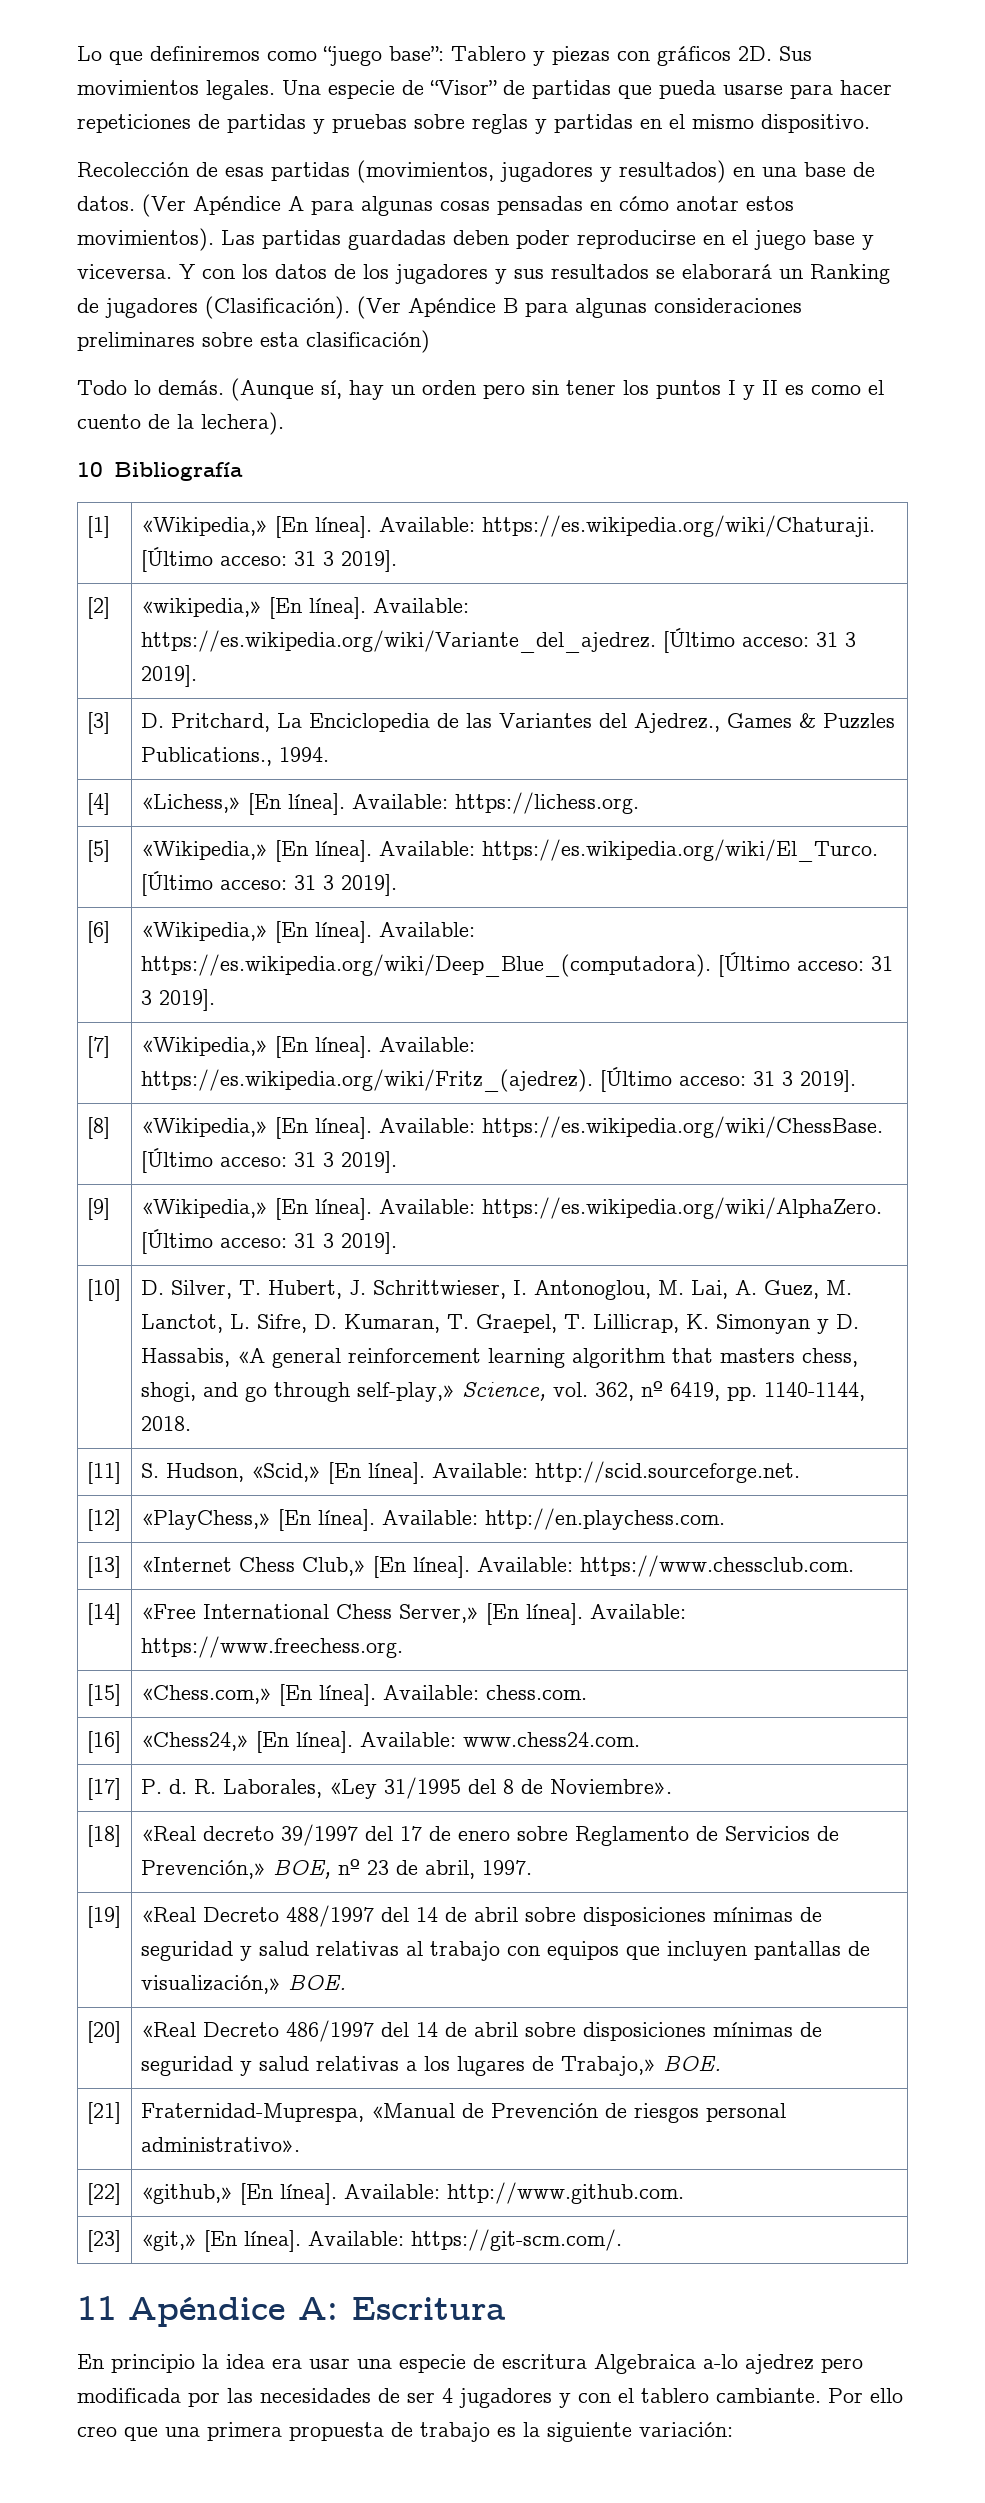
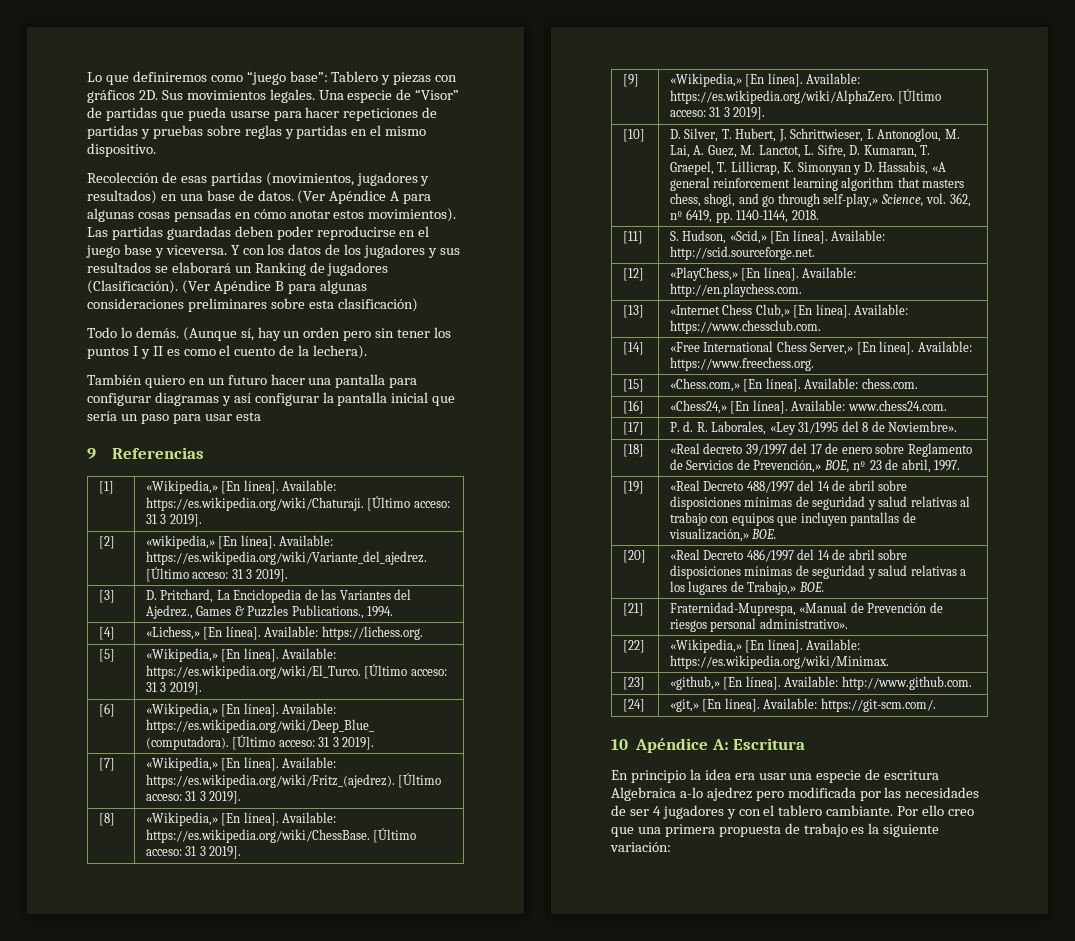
[77,462,243,481] 10 Bibliografía -> [87,374,418,388] [87,392,456,406] [87,411,261,424] [87,447,205,459] También quiero en un futuro hacer una pantalla para configurar diagramas y así configurar la pantalla inicial que sería un paso para usar esta // 9 Referencias
(121, 2194) none -> [669,639,861,653] [669,655,889,669] [622,677,645,690] | «Wikipedia,» [En línea]. Available: https://es.wikipedia.org/wiki/Minimax. // [23]
[86,2230,121,2252] [23] -> [622,699,645,712] [24]
[77,2296,117,2320] 11 -> [611,739,628,750] 10

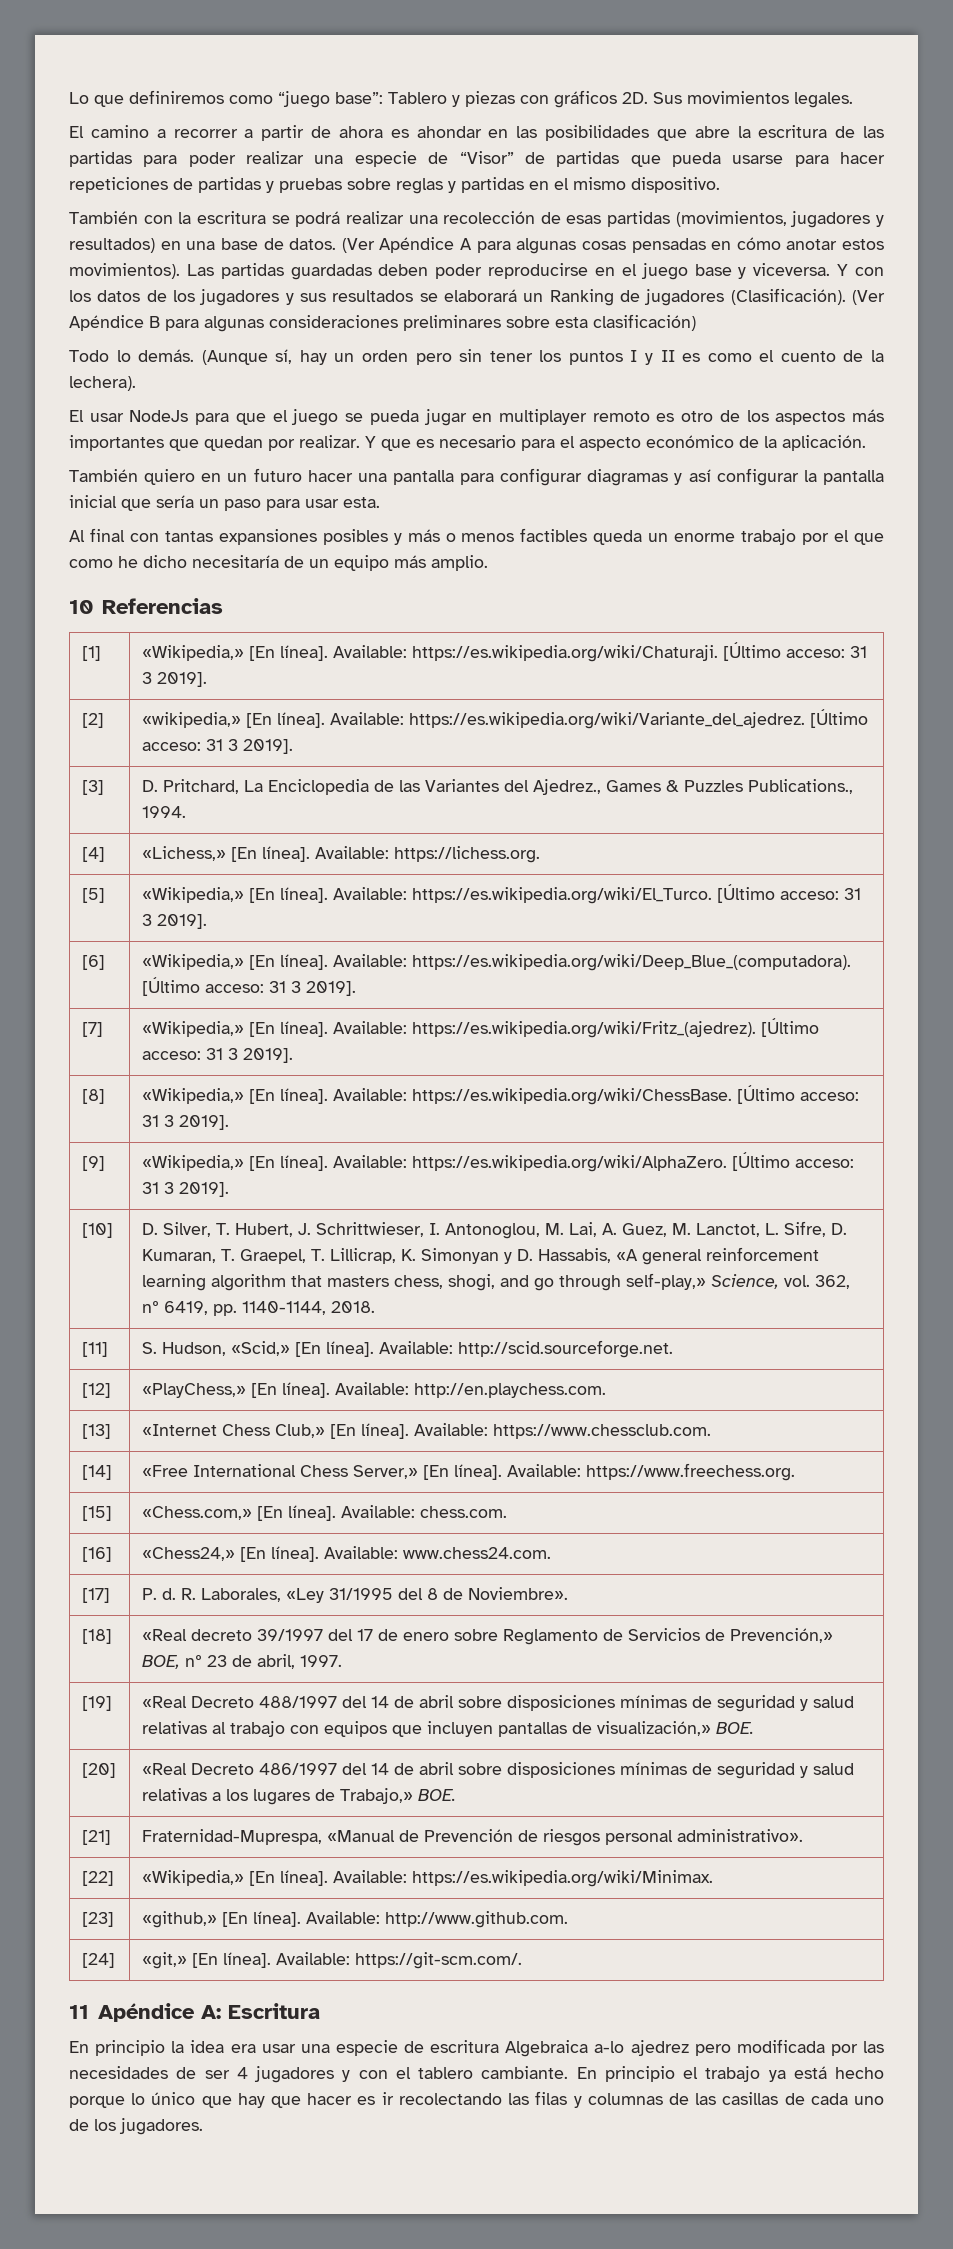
[318,90,344,100] Una -> [69,125,885,141] [69,151,344,167] // El camino a recorrer a partir de ahora es ahondar en las posibilidades que abre la escritura de las partidas para poder realizar una
[87,172,159,183] Recolección -> [69,211,536,227] También con la escritura se podrá realizar una recolección
(368, 352) none -> [69,409,884,426] [69,435,866,451] // El usar NodeJs para que el juego se pueda jugar en multiplayer remoto es otro de los aspectos más importantes que quedan por realizar. Y que es necesario para el aspecto económico de la aplicación.
[235,412,261,421] [87,448,96,459] esta // 9 -> [343,497,380,508] [69,528,885,545] [69,555,488,571] [69,600,93,614] esta. // Al final con tantas expansiones posibles y más o menos factibles queda un enorme trabajo por el que como he dicho necesitaría de un equipo más amplio. // 10
[611,739,628,750] 10 -> [69,2005,89,2019] 11
[897,805,975,816] [611,823,940,837] [610,842,671,852] Por ello creo que una primera propuesta de trabajo es la siguiente variación: -> [576,2066,884,2082] [69,2091,885,2108] [69,2118,203,2135] En principio el trabajo ya está hecho porque lo único que hay que hacer es ir recolectando las filas y columnas de las casillas de cada uno de los jugadores.

